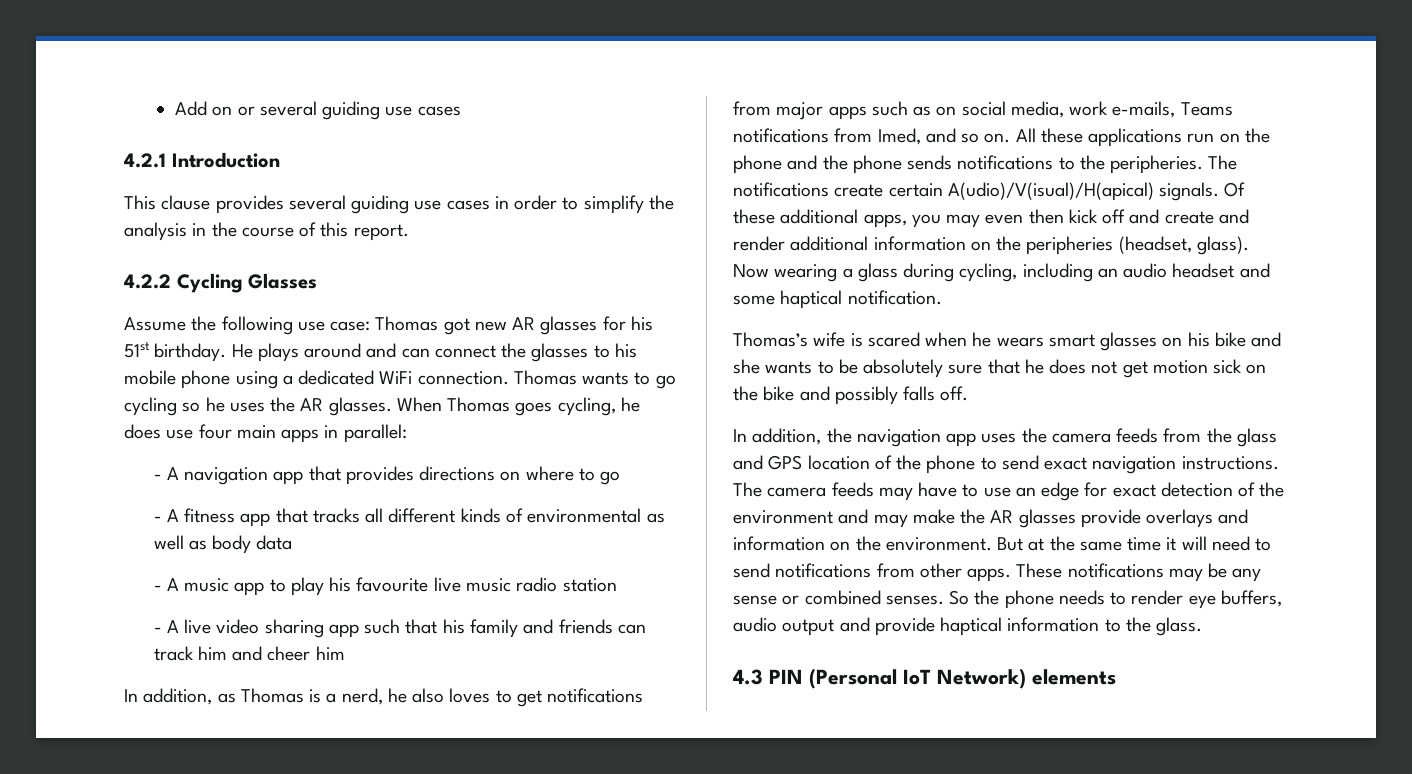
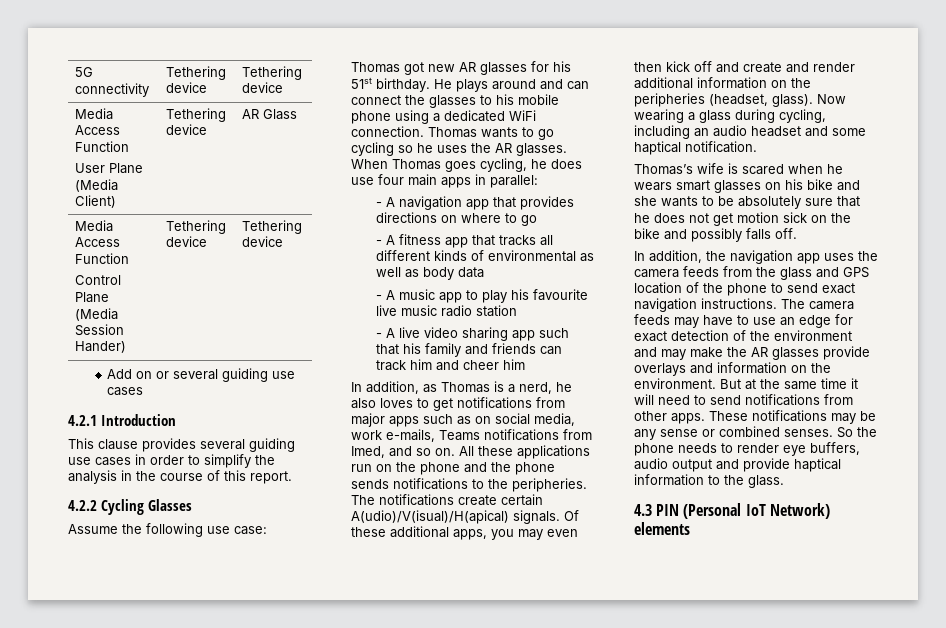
(175, 108) none -> [75,67,94,77] [75,83,150,97] [166,66,227,80] [166,82,208,93] [242,66,303,80] [242,82,284,93] [75,108,114,120] [75,125,121,135] [75,141,130,152] [75,163,144,174] [75,179,119,192] [75,195,117,208] [166,108,227,122] [166,124,208,135] [242,109,298,120] [75,220,114,232] [75,237,121,247] [75,253,130,264] [75,275,122,285] [75,292,110,303] [75,308,119,321] [75,324,125,336] [75,341,127,353] [166,220,227,234] [166,236,208,247] [242,220,303,234] [242,236,284,247] 5G connectivity | Tethering device | Tethering device // Media Access Function // User Plane (Media Client) | Tethering device | AR Glass // Media Access Function // Control Plane (Media Session Hander) | Tethering device | Tethering device //

